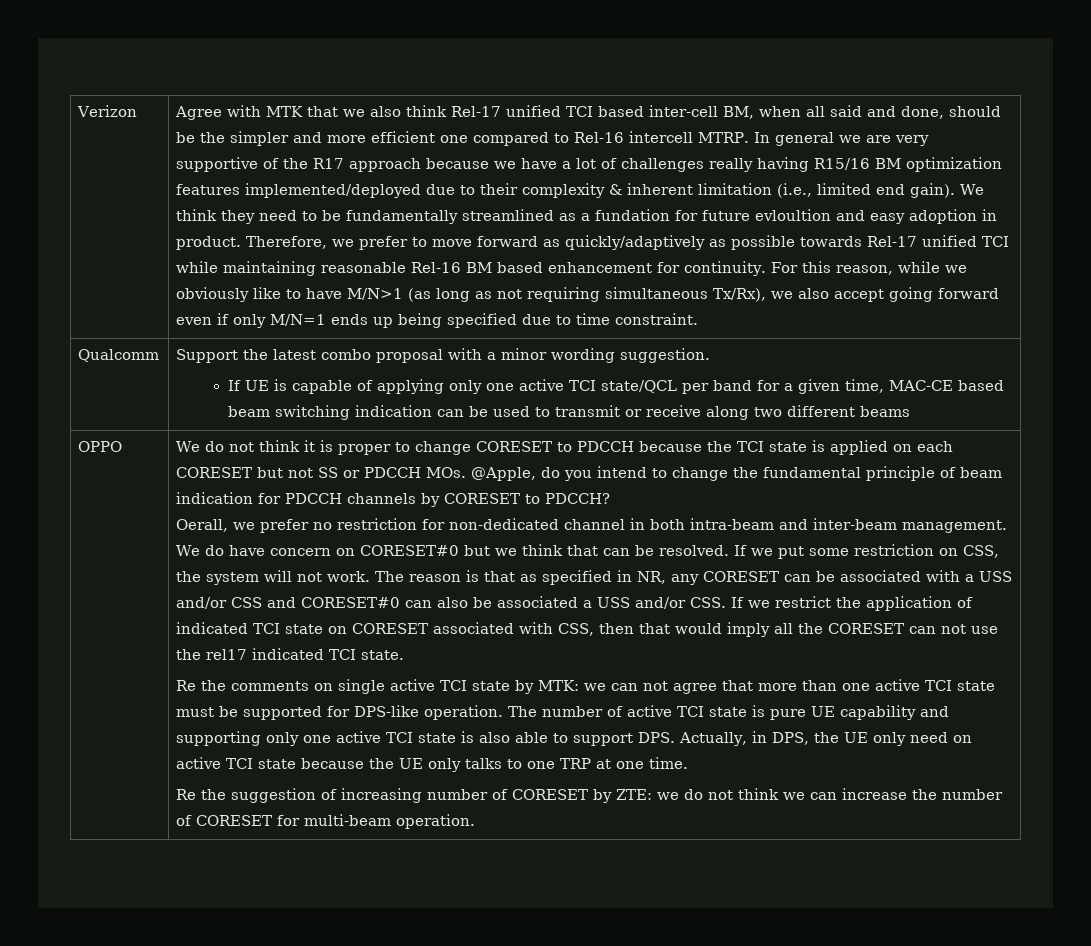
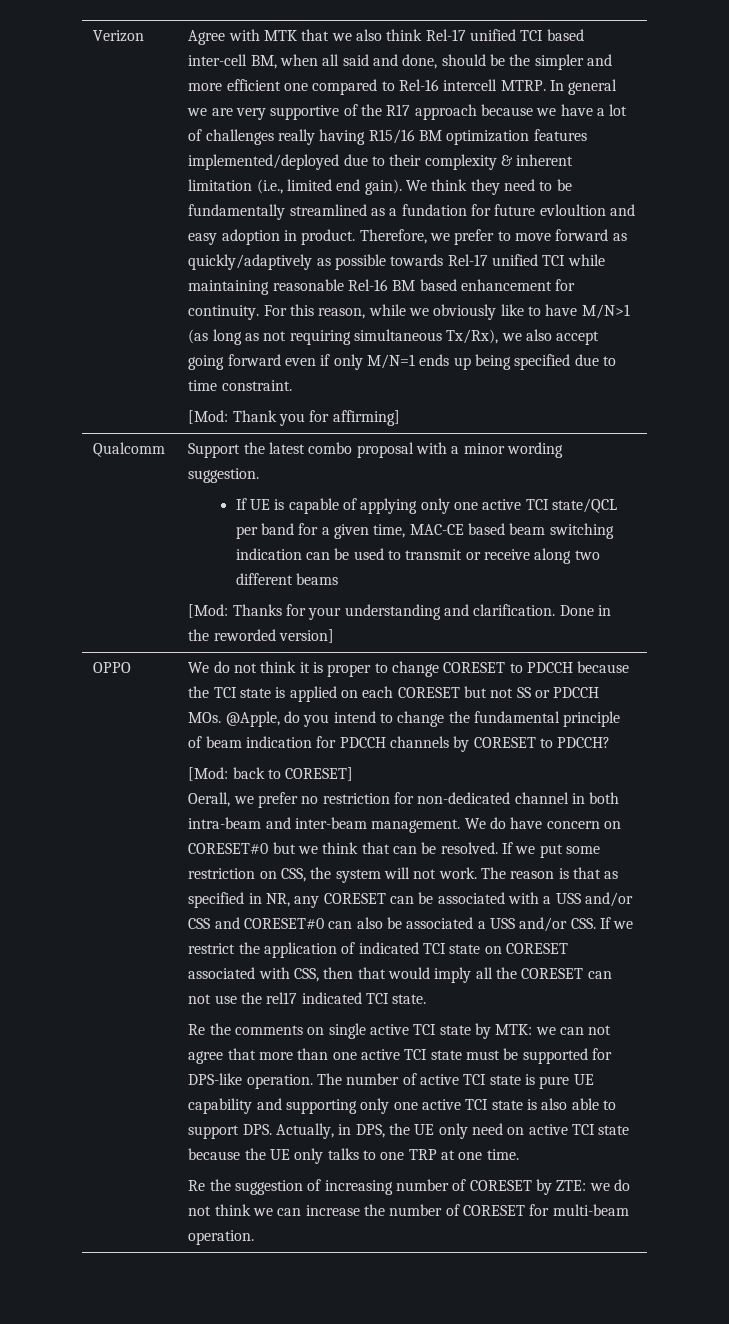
(699, 319) none -> [188,410,400,426] // [Mod: Thank you for affirming]
(910, 411) none -> [188,604,612,620] [188,629,335,643] // [Mod: Thanks for your understanding and clarification. Done in the reworded version]
(611, 498) none -> [188,767,354,781] // [Mod: back to CORESET]

